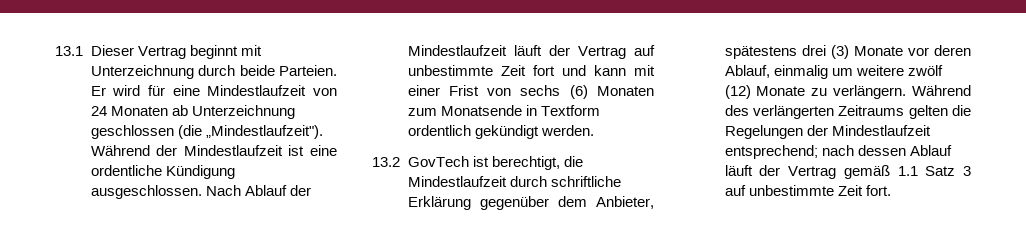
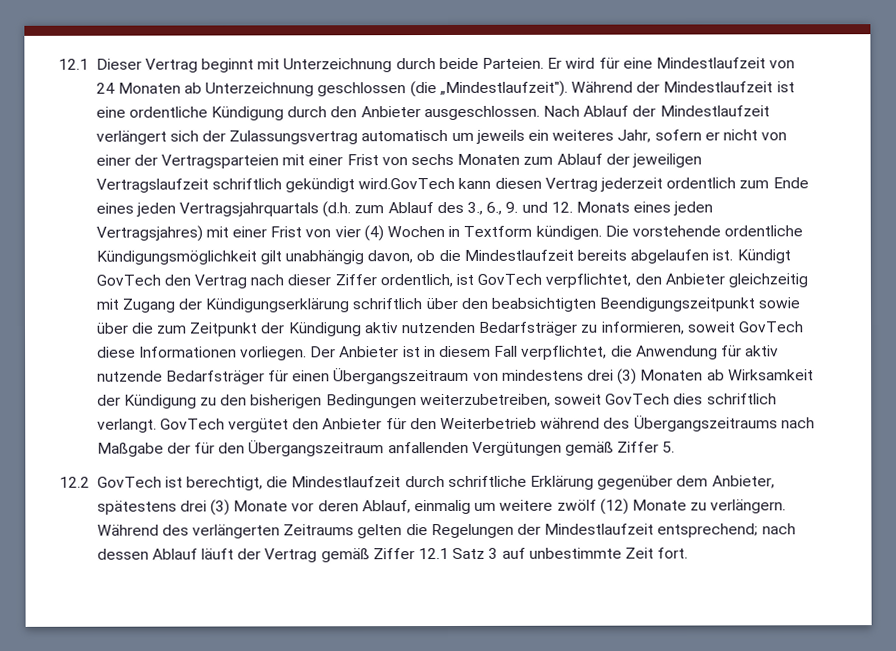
[55,46,83,56] 13.1 -> [58,58,89,70] 12.1
(235, 172) none -> [287,106,421,118] durch den Anbieter
[513,45,655,59] [407,65,626,76] läuft der Vertrag auf unbestimmte Zeit fort und kann -> [95,129,788,145] [95,154,280,169] verlängert sich der Zulassungsvertrag automatisch um jeweils ein weiteres Jahr, sofern er nicht von einer der Vertragsparteien
[569,85,588,99] (6) -> (455, 159) none
[440,105,600,116] [407,125,594,139] [372,157,400,167] Monatsende in Textform ordentlich gekündigt werden. // 13.2 -> [556,153,702,168] [95,177,809,193] [95,201,714,218] [95,225,804,242] [95,249,791,265] [95,273,808,289] [95,297,801,313] [95,321,804,337] [96,345,780,361] [96,366,814,385] [96,393,777,409] [96,414,815,433] [96,439,676,457] [59,476,90,488] Ablauf der jeweiligen Vertragslaufzeit schriftlich gekündigt wird.GovTech kann diesen Vertrag jederzeit ordentlich zum Ende eines jeden Vertragsjahrquartals (d.h. zum Ablauf des 3., 6., 9. und 12. Monats eines jeden Vertragsjahres) mit einer Frist von vier (4) Wochen in Textform kündigen. Die vorstehende ordentliche Kündigungsmöglichkeit gilt unabhängig davon, ob die Mindestlaufzeit bereits abgelaufen ist. Kündigt GovTech den Vertrag nach dieser Ziffer ordentlich, ist GovTech verpflichtet, den Anbieter gleichzeitig mit Zugang der Kündigungserklärung schriftlich über den beabsichtigten Beendigungszeitpunkt sowie über die zum Zeitpunkt der Kündigung aktiv nutzenden Bedarfsträger zu informieren, soweit GovTech diese Informationen vorliegen. Der Anbieter ist in diesem Fall verpflichtet, die Anwendung für aktiv nutzende Bedarfsträger für einen Übergangszeitraum von mindestens drei (3) Monaten ab Wirksamkeit der Kündigung zu den bisherigen Bedingungen weiterzubetreiben, soweit GovTech dies schriftlich verlangt. GovTech vergütet den Anbieter für den Weiterbetrieb während des Übergangszeitraums nach Maßgabe der für den Übergangszeitraum anfallenden Vergütungen gemäß Ziffer 5. // 12.2
[897,166,918,176] 1.1 -> [372,547,450,560] Ziffer 12.1

